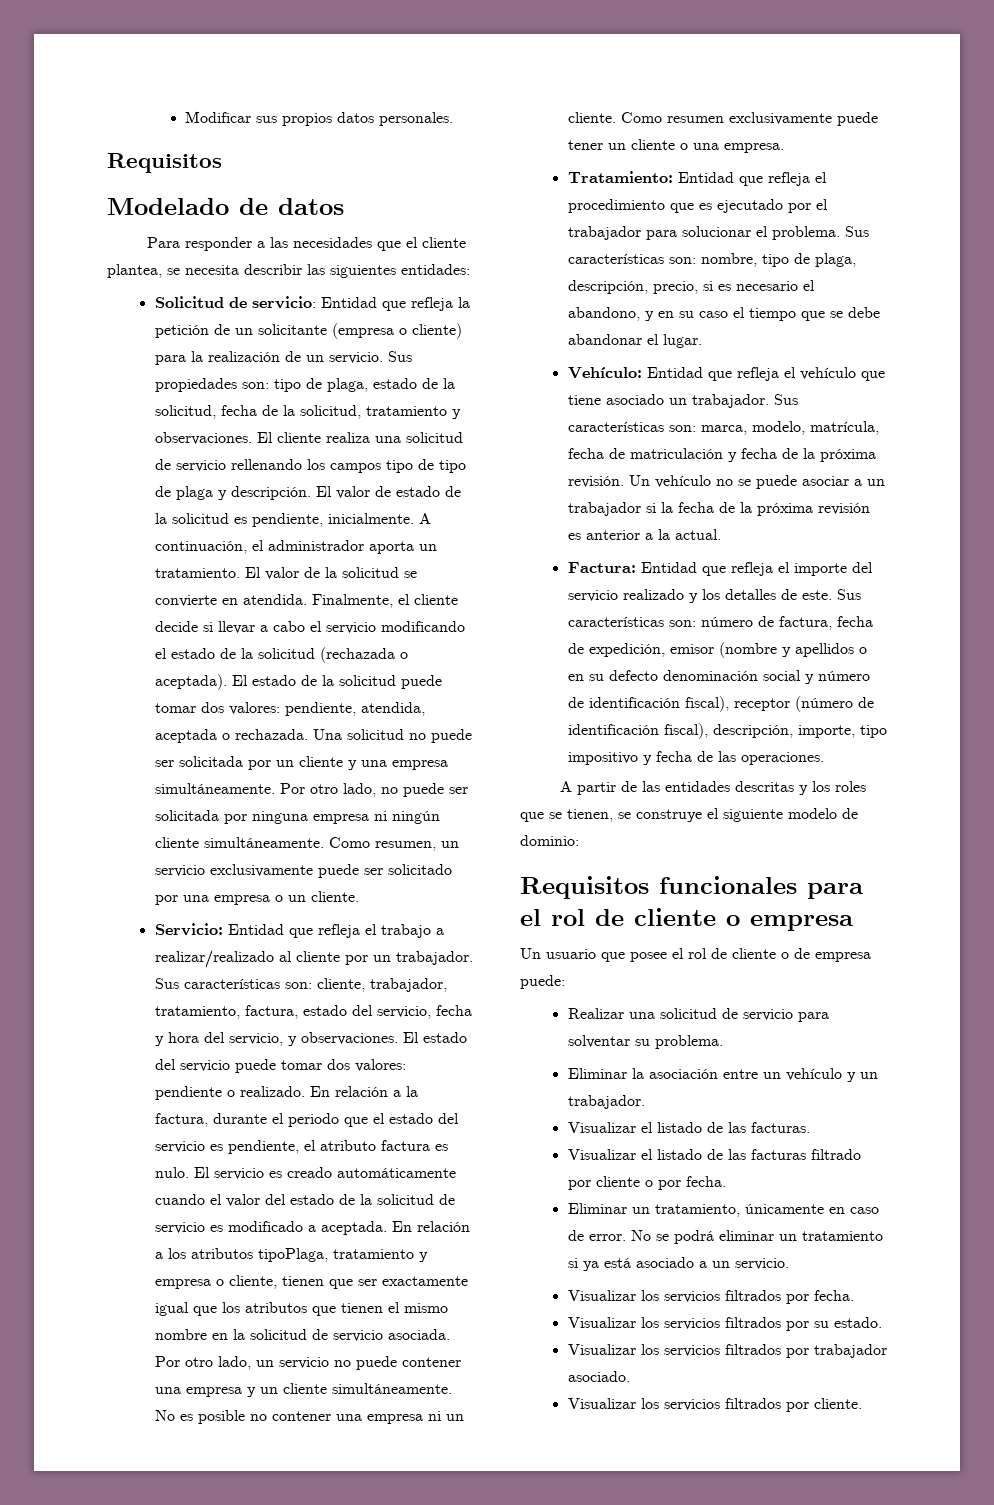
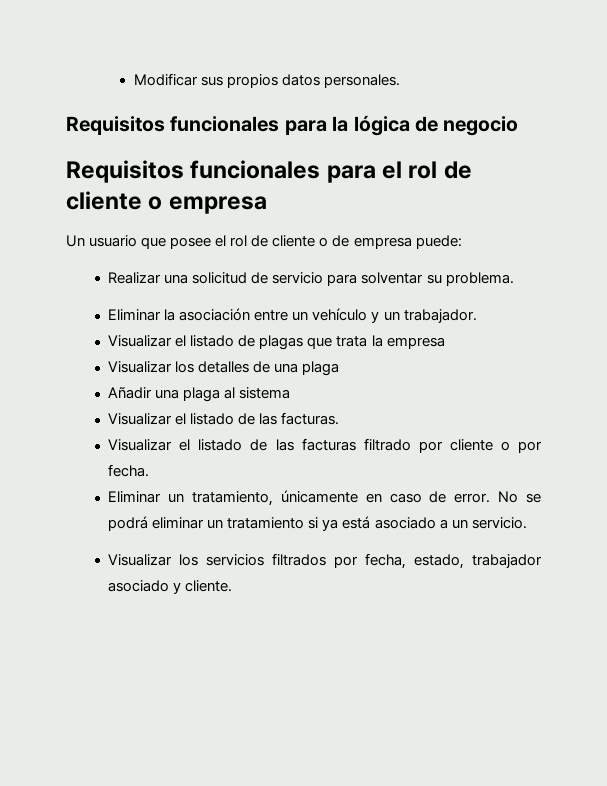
[107,198,344,215] [147,237,467,251] [107,264,470,278] [154,296,470,311] [154,323,462,339] [154,351,412,365] [154,378,455,392] [154,405,461,419] [154,432,463,445] [154,459,466,473] [154,486,461,500] [154,513,431,527] [154,540,437,554] [154,567,417,580] [154,594,458,608] [154,621,465,634] [154,647,408,663] [154,674,442,690] [154,702,425,716] [154,729,472,743] [154,756,448,770] [154,783,468,797] [154,810,440,824] [154,837,459,851] [154,864,452,878] [154,891,359,905] [154,923,444,938] [154,950,473,968] [154,978,447,992] [154,1005,472,1019] [154,1032,467,1046] [154,1059,406,1073] [154,1086,418,1100] [154,1113,459,1127] [154,1140,448,1154] [154,1167,456,1180] [154,1194,455,1207] [154,1221,470,1235] [154,1248,428,1262] [154,1275,468,1289] [154,1302,448,1316] [154,1329,450,1342] [154,1356,461,1370] [154,1383,452,1397] [154,1410,464,1424] [567,112,878,126] [567,139,784,153] [567,171,827,186] [567,199,828,213] [567,226,869,240] [567,253,856,267] [567,280,815,294] [567,307,880,321] [567,334,702,348] [567,367,885,381] [567,394,798,408] [567,421,879,435] [567,448,876,462] [567,475,885,489] [567,502,870,516] [567,529,721,540] [567,562,873,576] [567,589,861,603] [567,616,873,630] [567,642,867,658] [567,670,870,684] [567,696,874,712] [567,723,887,739] [567,751,824,765] [560,781,867,795] [520,808,858,822] [520,835,579,846] // Modelado de datos // Para responder a las necesidades que el cliente plantea, se necesita describir las siguientes entidades: // Solicitud de servicio: Entidad que refleja la petición de un solicitante (empresa o cliente) para la realización de un servicio. Sus propiedades son: tipo de plaga, estado de la solicitud, fecha de la solicitud, tratamiento y observaciones. El cliente realiza una solicitud de servicio rellenando los campos tipo de tipo de plaga y descripción. El valor de estado de la solicitud es pendiente, inicialmente. A continuación, el administrador aporta un tratamiento. El valor de la solicitud se convierte en atendida. Finalmente, el cliente decide si llevar a cabo el servicio modificando el estado de la solicitud (rechazada o aceptada). El estado de la solicitud puede tomar dos valores: pendiente, atendida, aceptada o rechazada. Una solicitud no puede ser solicitada por un cliente y una empresa simultáneamente. Por otro lado, no puede ser solicitada por ninguna empresa ni ningún cliente simultáneamente. Como resumen, un servicio exclusivamente puede ser solicitado por una empresa o un cliente. // Servicio: Entidad que refleja el trabajo a realizar/realizado al cliente por un trabajador. Sus características son: cliente, trabajador, tratamiento, factura, estado del servicio, fecha y hora del servicio, y observaciones. El estado del servicio puede tomar dos valores: pendiente o realizado. En relación a la factura, durante el periodo que el estado del servicio es pendiente, el atributo factura es nulo. El servicio es creado automáticamente cuando el valor del estado de la solicitud de servicio es modificado a aceptada. En relación a los atributos tipoPlaga, tratamiento y empresa o cliente, tienen que ser exactamente igual que los atributos que tienen el mismo nombre en la solicitud de servicio asociada. Por otro lado, un servicio no puede contener una empresa y un cliente simultáneamente. No es posible no contener una empresa ni un cliente. Como resumen exclusivamente puede tener un cliente o una empresa. // Tratamiento: Entidad que refleja el procedimiento que es ejecutado por el trabajador para solucionar el problema. Sus características son: nombre, tipo de plaga, descripción, precio, si es necesario el abandono, y en su caso el tiempo que se debe abandonar el lugar. // Vehículo: Entidad que refleja el vehículo que tiene asociado un trabajador. Sus características son: marca, modelo, matrícula, fecha de matriculación y fecha de la próxima revisión. Un vehículo no se puede asociar a un trabajador si la fecha de la próxima revisión es anterior a la actual. // Factura: Entidad que refleja el importe del servicio realizado y los detalles de este. Sus características son: número de factura, fecha de expedición, emisor (nombre y apellidos o en su defecto denominación social y número de identificación fiscal), receptor (número de identificación fiscal), descripción, importe, tipo impositivo y fecha de las operaciones. // A partir de las entidades descritas y los roles que se tienen, se construye el siguiente modelo de dominio: -> [170,115,519,136] funcionales para la lógica de negocio
(645, 1102) none -> [108,335,445,350] [108,361,340,376] [108,387,291,402] // Visualizar el listado de plagas que trata la empresa // Visualizar los detalles de una plaga // Añadir una plaga al sistema
[813,1290,854,1301] [567,1317,882,1331] [567,1344,887,1358] [567,1371,630,1382] [567,1398,809,1412] fecha. // Visualizar los servicios filtrados por su estado. // Visualizar los servicios filtrados por trabajador asociado. // Visualizar los servicios filtrados por -> [365,553,542,569] [108,580,182,594] fecha, estado, trabajador asociado y

